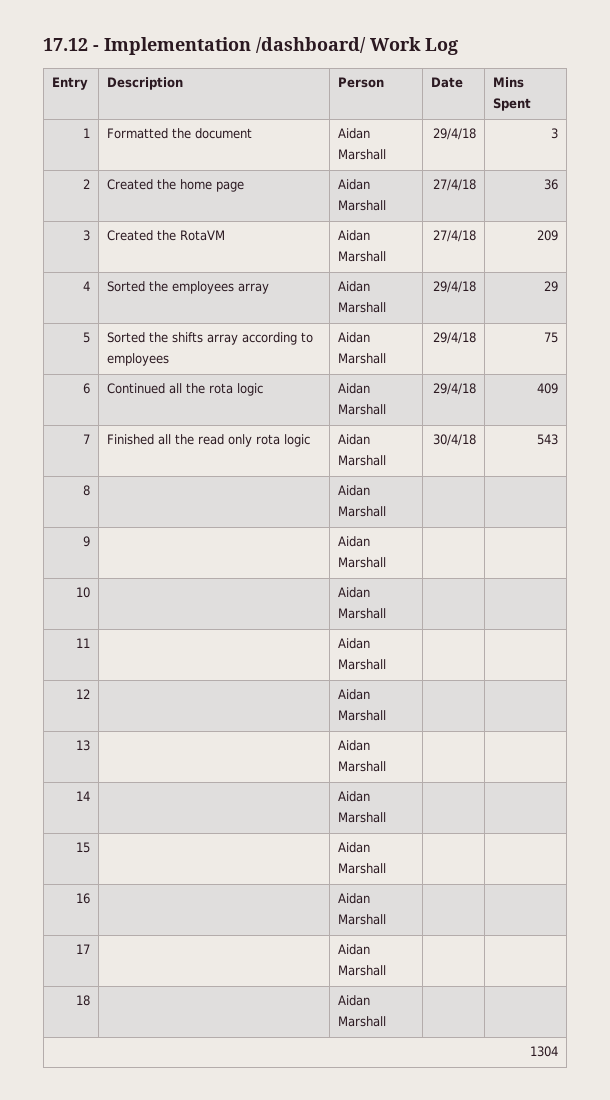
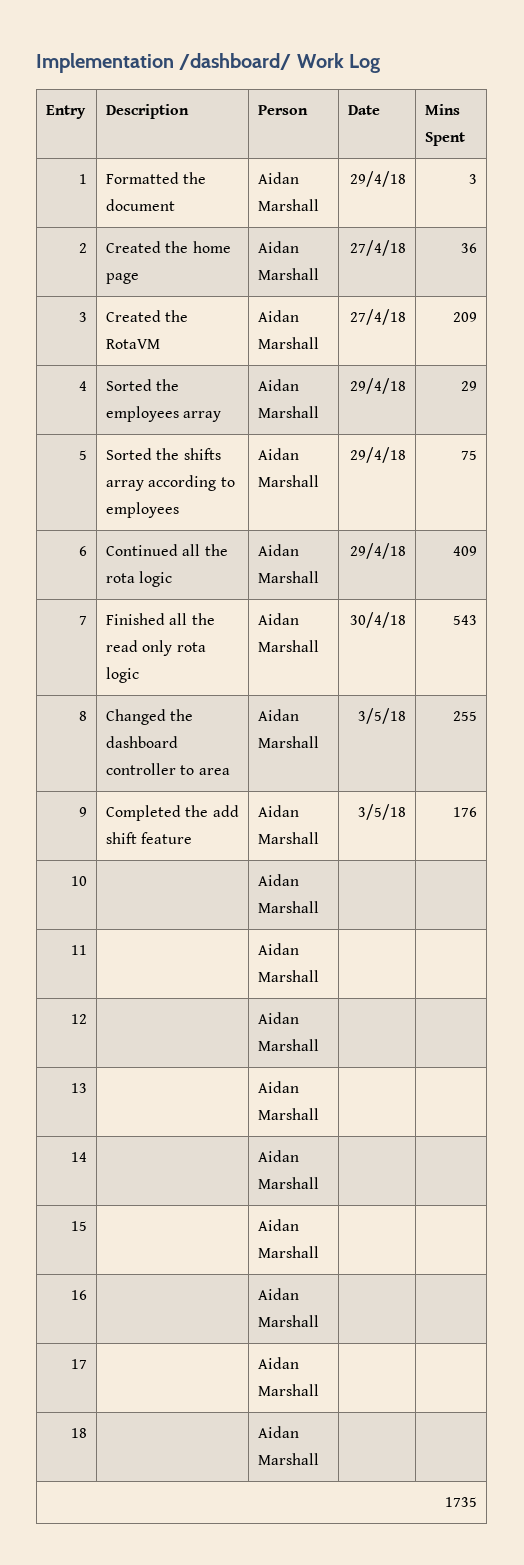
[43,38,99,51] 17.12 - -> (36, 63) none
[338,485,371,496] [338,506,387,517] | Aidan Marshall | | -> [106,709,194,725] [106,736,179,748] [106,763,230,775] [258,709,300,721] [258,736,320,748] [357,708,406,724] [452,711,477,721] Changed the dashboard controller to area | Aidan Marshall | 3/5/18 | 255
[338,536,371,547] [338,557,387,568] | Aidan Marshall | | -> [106,805,239,821] [106,832,193,844] [258,805,300,817] [258,832,320,844] [357,804,406,820] [452,807,477,817] Completed the add shift feature | Aidan Marshall | 3/5/18 | 176
[529,1046,558,1057] 1304 -> [444,1497,477,1507] 1735

